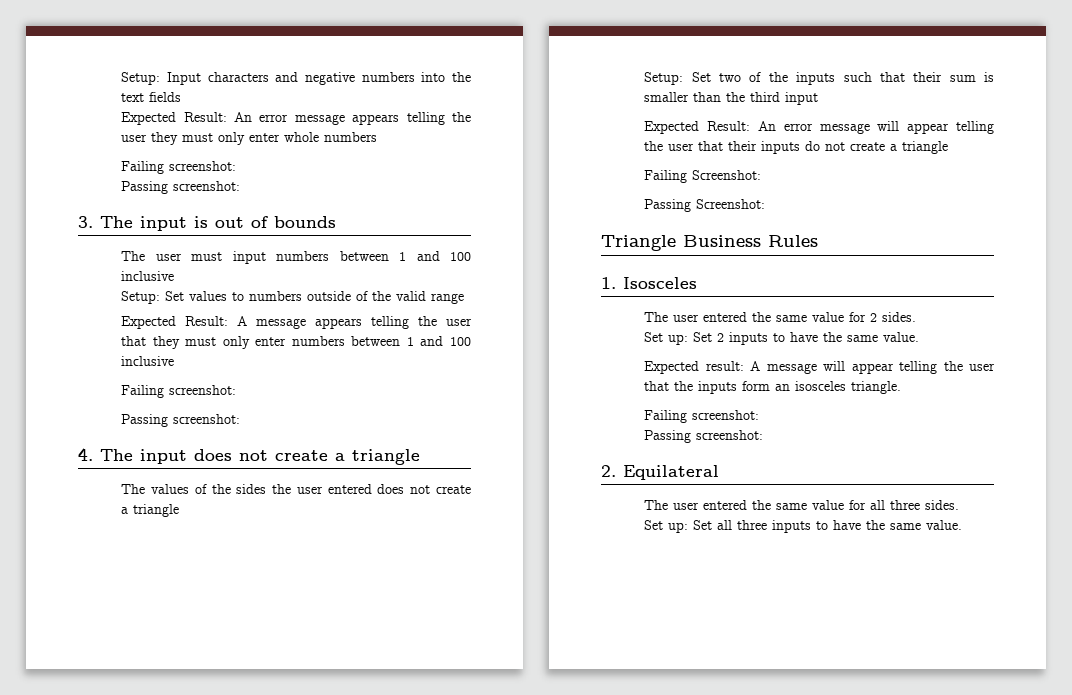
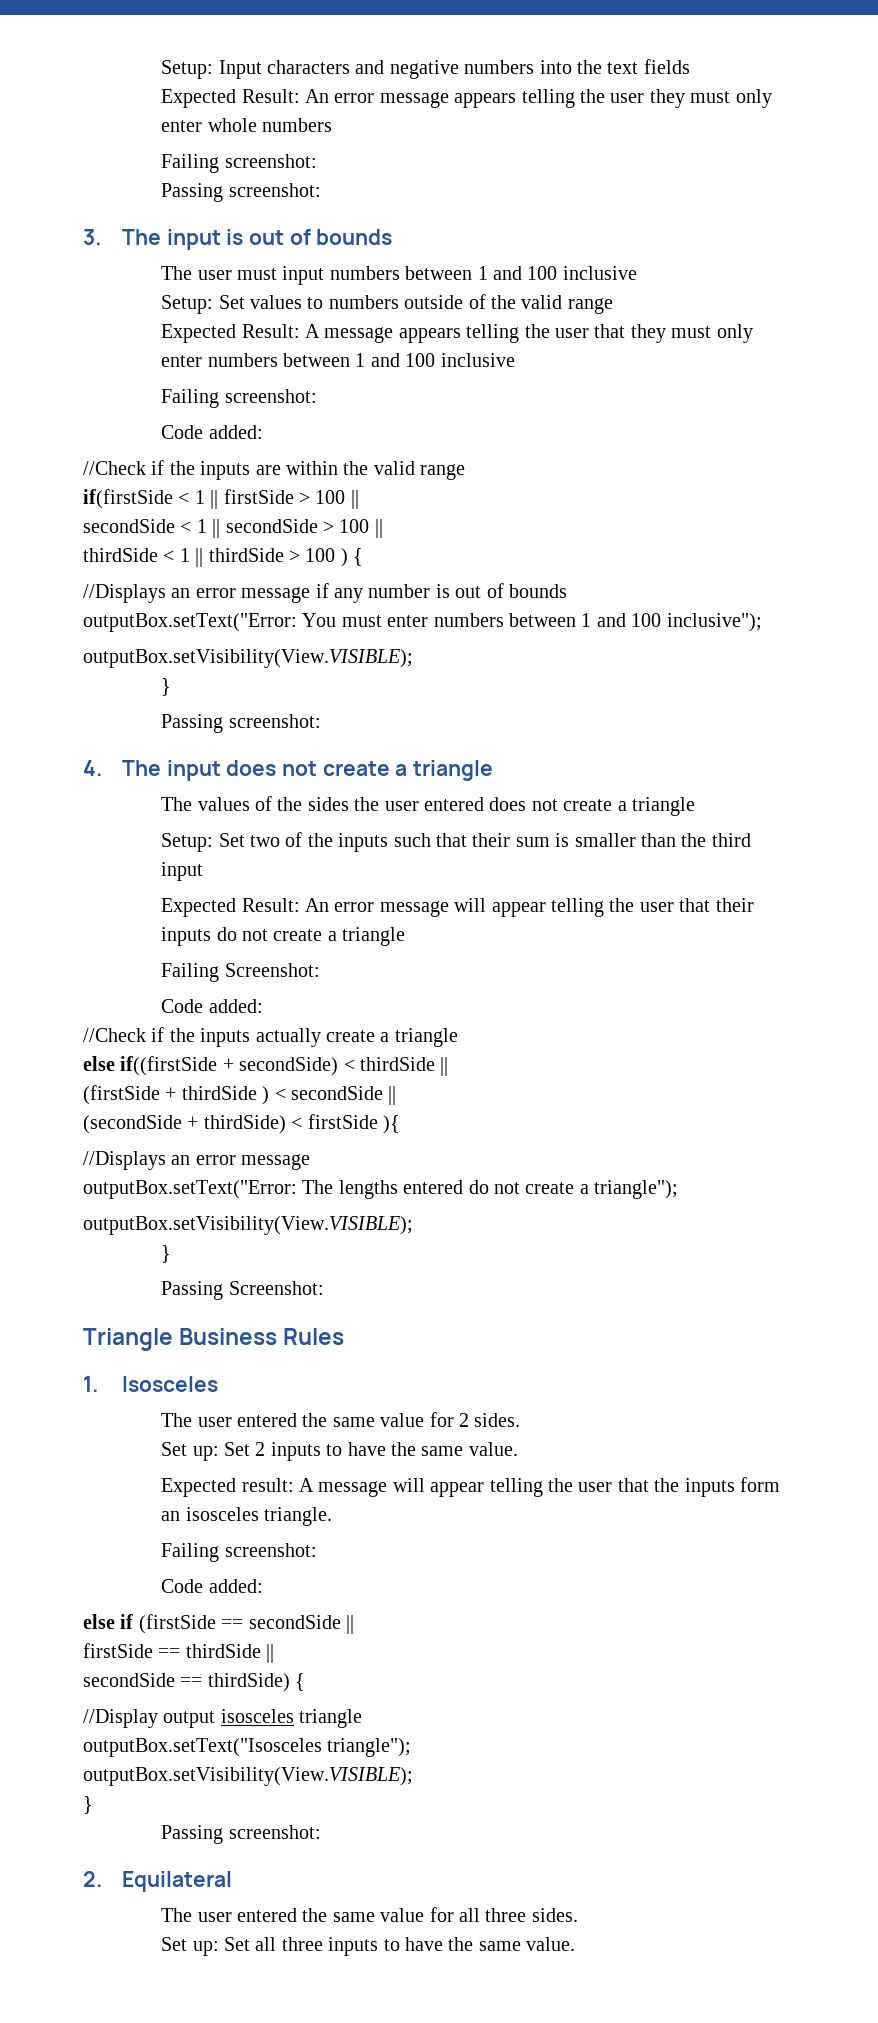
(237, 390) none -> [161,425,263,439] [83,460,466,480] [83,489,359,509] [83,519,383,538] [83,548,364,567] [83,583,567,603] [83,613,762,632] [83,649,413,668] [161,678,172,696] // Code added: // //Check if the inputs are within the valid range // if(firstSide < 1 || firstSide > 100 || // secondSide < 1 || secondSide > 100 || // thirdSide < 1 || thirdSide > 100 ) { // //Displays an error message if any number is out of bounds // outputBox.setText("Error: You must enter numbers between 1 and 100 inclusive"); // outputBox.setVisibility(View.VISIBLE); // }
(762, 175) none -> [161,999,263,1013] [83,1027,458,1047] [83,1056,449,1076] [83,1085,397,1105] [83,1114,400,1134] [83,1151,311,1170] [83,1180,679,1199] [83,1216,413,1235] [161,1245,172,1263] // Code added: // //Check if the inputs actually create a triangle // else if((firstSide + secondSide) < thirdSide || // (firstSide + thirdSide ) < secondSide || // (secondSide + thirdSide) < firstSide ){ // //Displays an error message // outputBox.setText("Error: The lengths entered do not create a triangle"); // outputBox.setVisibility(View.VISIBLE); // }
(760, 415) none -> [161,1579,263,1593] [83,1614,354,1634] [83,1643,275,1663] [83,1673,306,1692] [83,1709,363,1728] [83,1738,412,1757] [83,1767,413,1786] [83,1796,93,1814] // Code added: // else if (firstSide == secondSide || // firstSide == thirdSide || // secondSide == thirdSide) { // //Display output isosceles triangle // outputBox.setText("Isosceles triangle"); // outputBox.setVisibility(View.VISIBLE); // }

